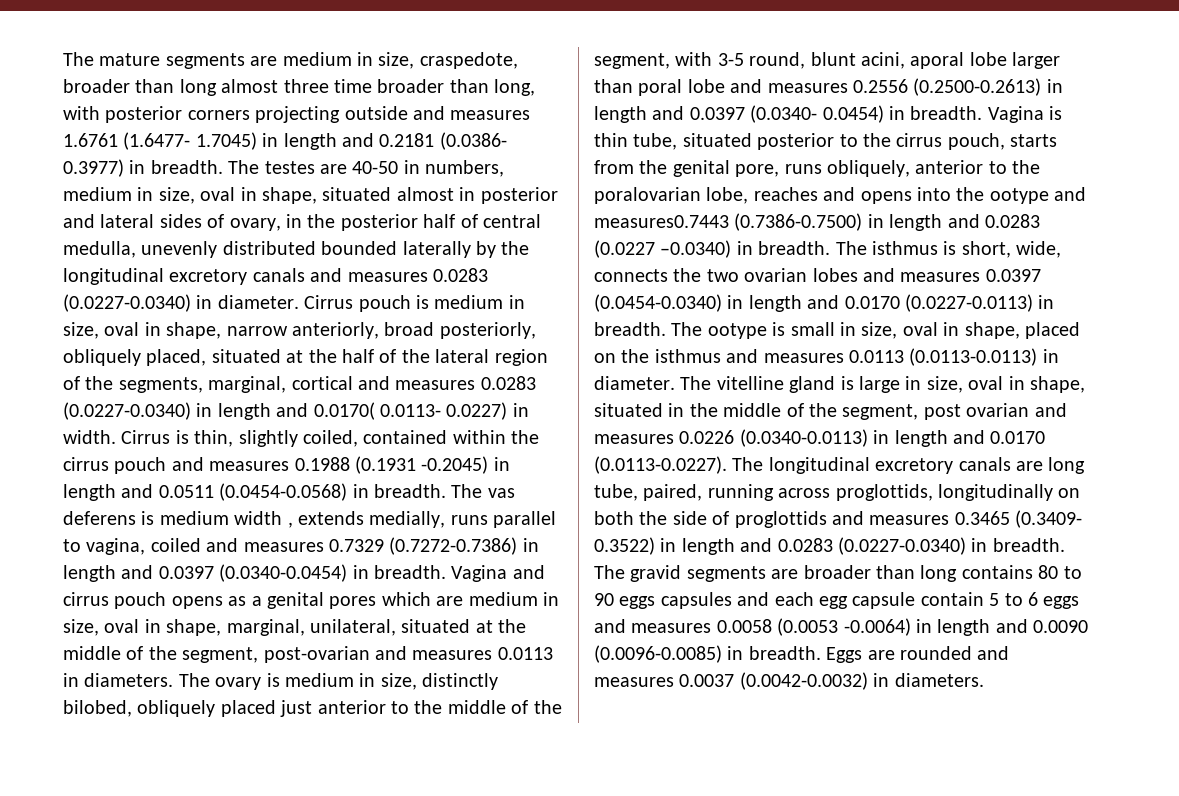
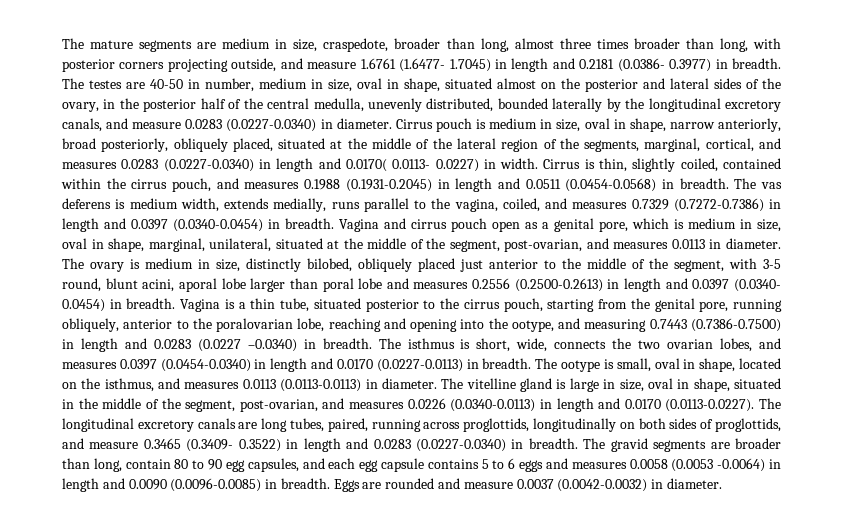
[179,79,217,96] long -> [480,38,509,52] long,
[334,79,372,93] time -> [596,39,629,49] times
[344,106,531,120] outside and measures -> [231,58,357,72] outside, and measure
[425,160,505,177] numbers, -> [205,78,254,92] number,
[459,187,476,201] in -> [541,78,580,89] on the
(225, 221) none -> [762,78,781,89] the
(478, 221) none -> [243,98,263,109] the
[222,241,316,255] distributed -> [426,98,494,112] distributed,
[252,268,428,282] canals and measures -> [62,118,182,132] canals, and measure
[342,349,374,363] half -> [372,138,412,149] middle
[291,376,353,390] cortical -> [705,138,754,152] cortical,
[114,457,167,474] pouch -> [172,178,212,192] pouch,
[355,456,489,474] (0.1931 -0.2045) -> [345,179,432,192] (0.1931-0.2045)
[234,511,293,528] width , -> [180,198,219,212] width,
[86,538,201,555] vagina, coiled -> [431,198,540,212] the vagina, coiled,
[171,596,223,609] opens -> [492,221,520,232] open
[329,592,464,609] pores which are -> [599,218,684,232] pore, which is
[263,646,370,663] post-ovarian -> [504,239,583,252] post-ovarian,
[84,673,174,687] diameters. -> [725,238,781,249] diameter.
(1063, 113) none -> [238,302,246,309] a
[1010,134,1058,147] starts -> [547,299,595,312] starting
[784,164,822,174] runs -> [732,299,782,312] running
[753,187,1087,204] [594,215,729,228] reaches and opens into the ootype and measures0.7443 -> [328,318,687,332] reaching and opening into the ootype, and measuring 0.7443
[812,268,858,282] lobes -> [720,338,753,352] lobes,
[790,322,1080,339] [594,349,721,363] small in size, oval in shape, placed on the isthmus -> [616,358,782,372] [62,378,154,392] small, oval in shape, located on the isthmus,
[923,403,1030,420] post ovarian -> [239,399,318,412] post-ovarian,
[594,484,638,501] tube, -> [290,418,325,432] tubes,
[639,511,950,528] the side of proglottids and measures -> [669,418,781,432] [62,438,139,449] sides of proglottids, and measure
[920,565,1033,582] long contains -> [93,458,171,472] long, contain
[619,592,732,609] eggs capsules -> [225,458,299,472] egg capsules,
[920,592,984,606] contain -> [427,459,479,469] contains
[594,677,674,687] measures -> [463,482,513,489] measure
[894,673,984,687] diameters. -> [666,478,722,489] diameter.

